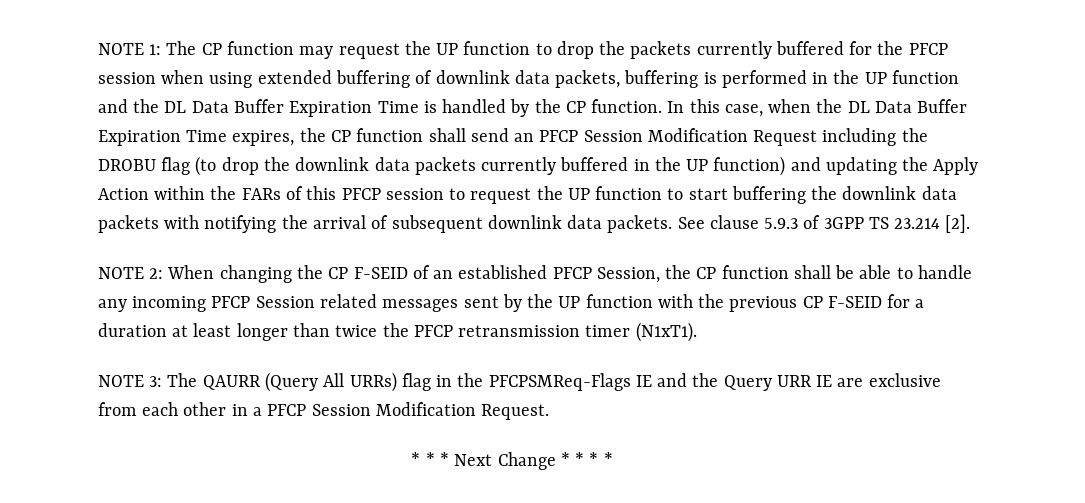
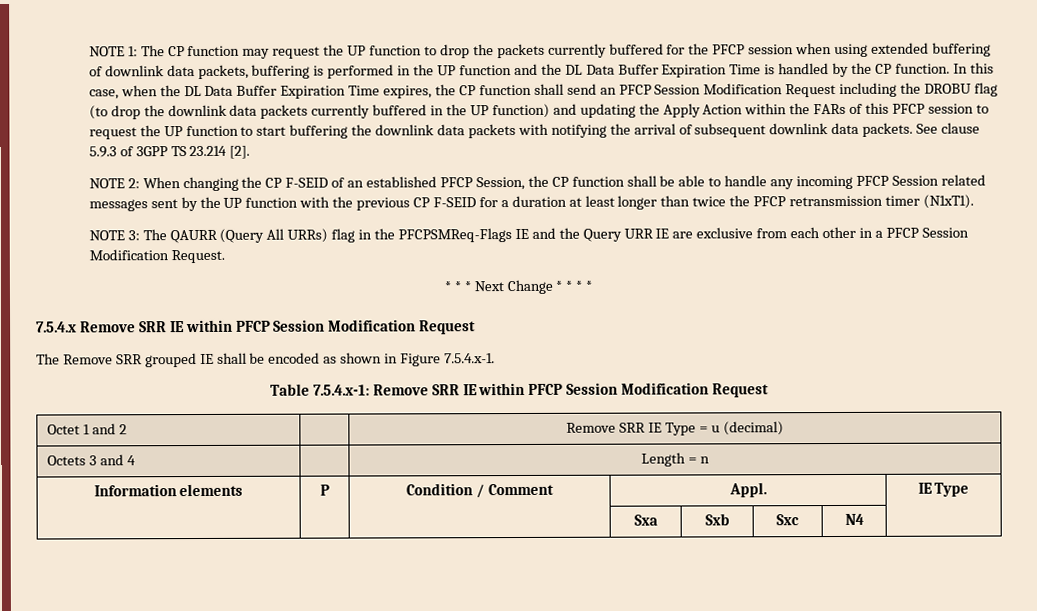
(613, 459) none -> [36,319,477,335] [36,352,495,368] [269,382,770,398] [47,423,128,435] [566,421,784,436] [47,454,137,466] [641,452,710,467] [93,483,244,497] [319,484,330,496] [406,483,554,499] [728,482,767,498] [917,482,970,497] [633,514,658,526] [704,513,730,526] [776,514,799,526] [844,513,864,525] // 7.5.4.x Remove SRR IE within PFCP Session Modification Request // The Remove SRR grouped IE shall be encoded as shown in Figure 7.5.4.x-1. // Table 7.5.4.x-1: Remove SRR IE within PFCP Session Modification Request // Octet 1 and 2 | | Remove SRR IE Type = u (decimal) // Octets 3 and 4 | | Length = n // Information elements | P | Condition / Comment | Appl. | IE Type // | | | Sxa | Sxb | Sxc | N4 |

